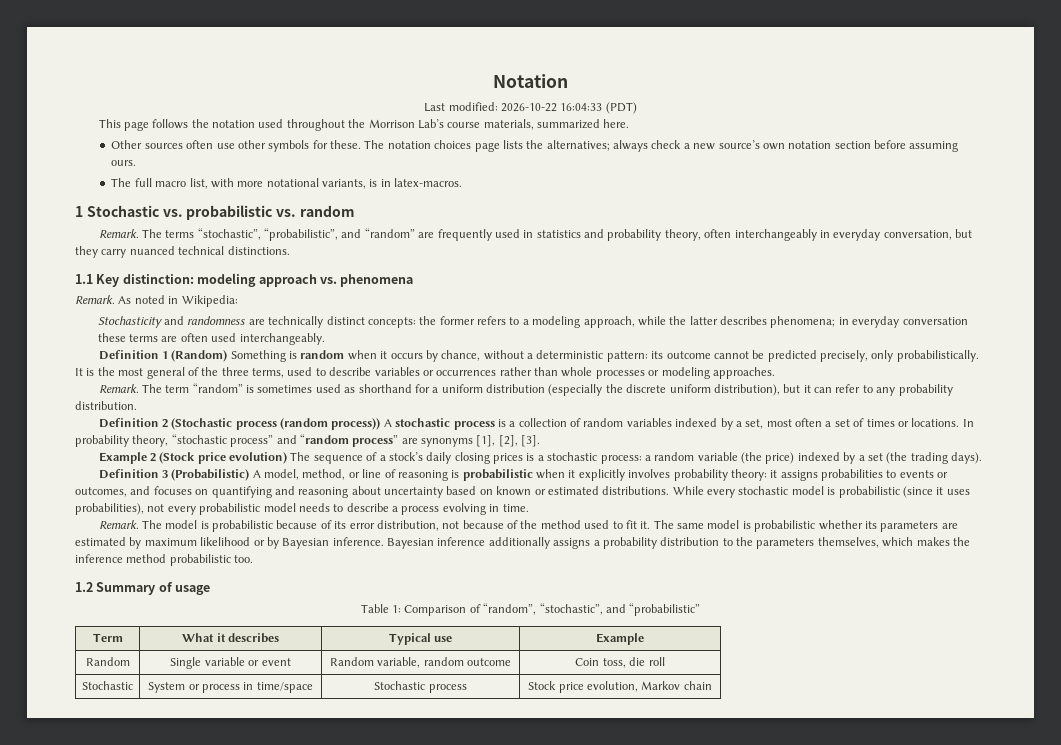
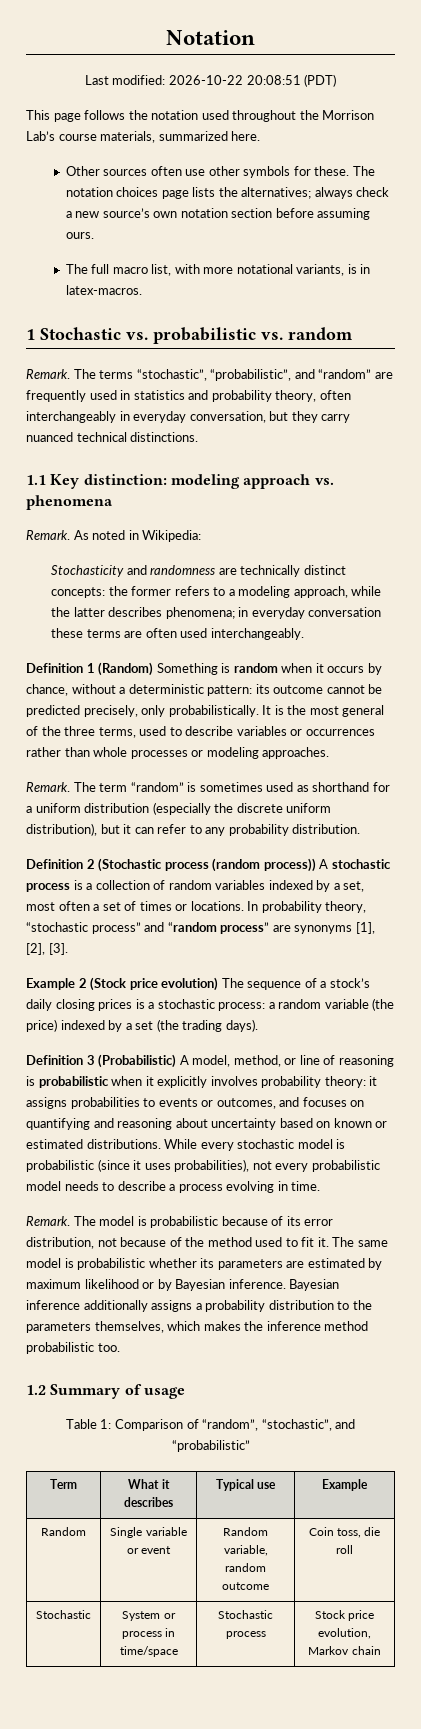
[560,103,603,111] 16:04:33 -> [246,75,301,85] 20:08:51

